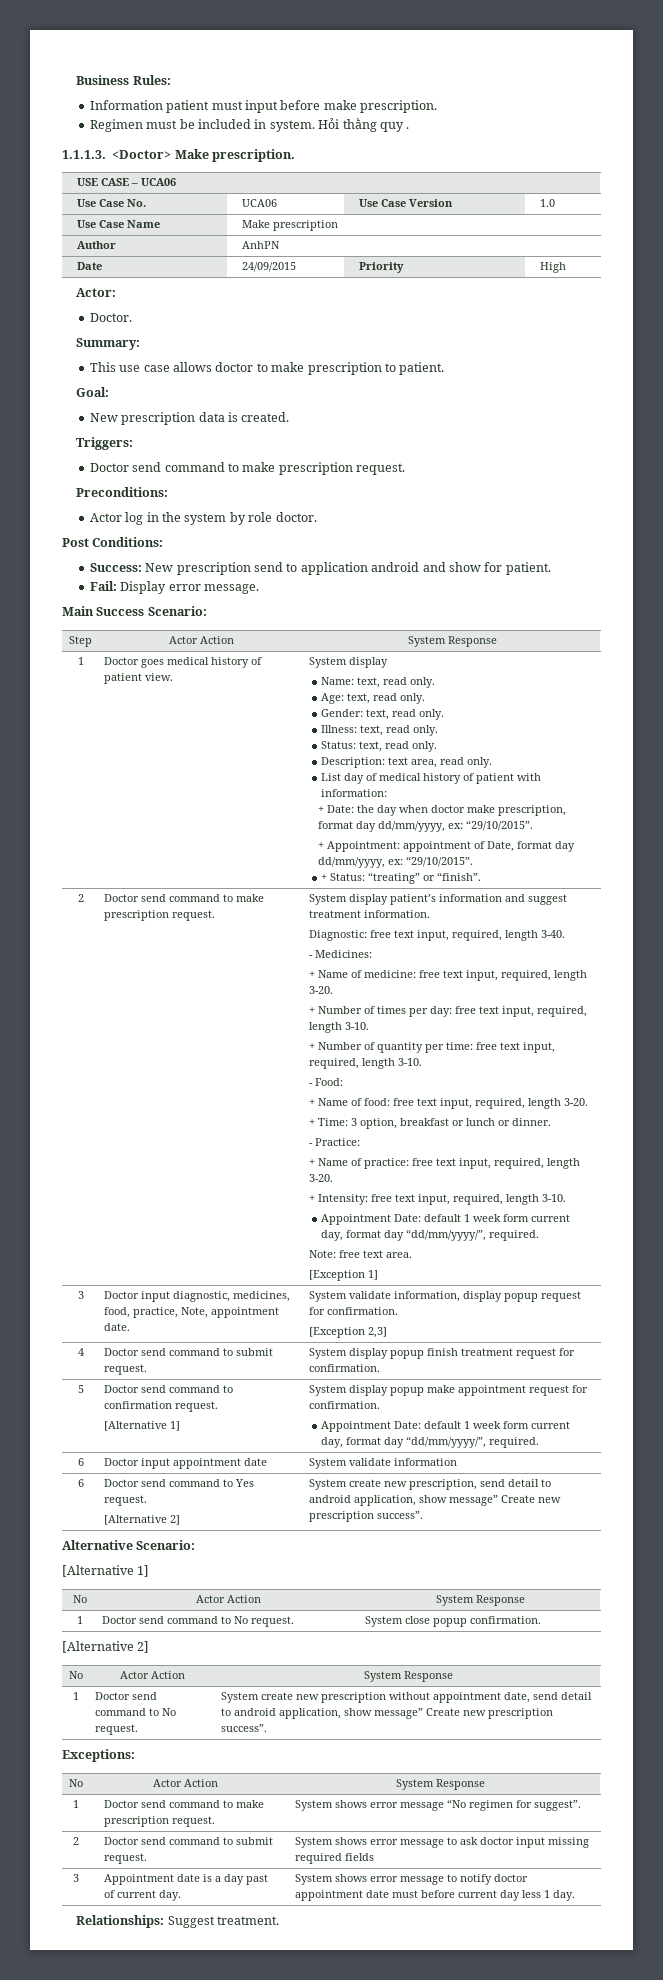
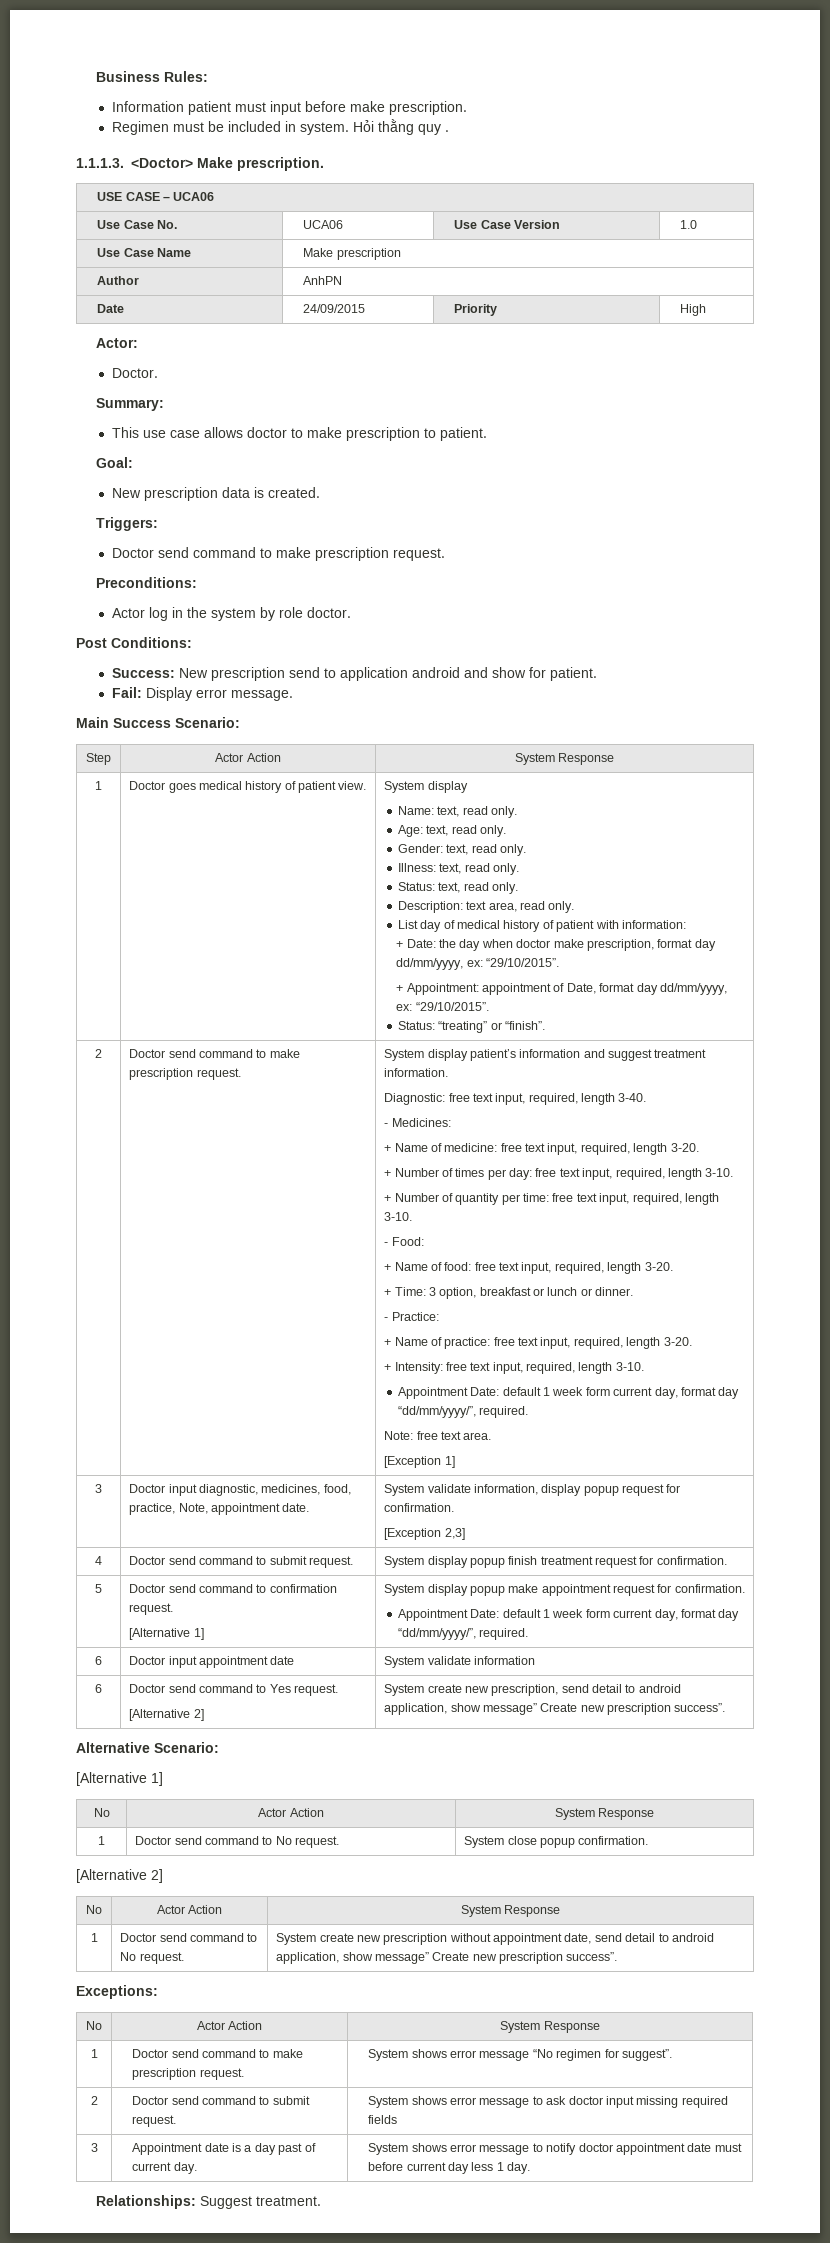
[321,874,328,881] + -> (489, 1006) none

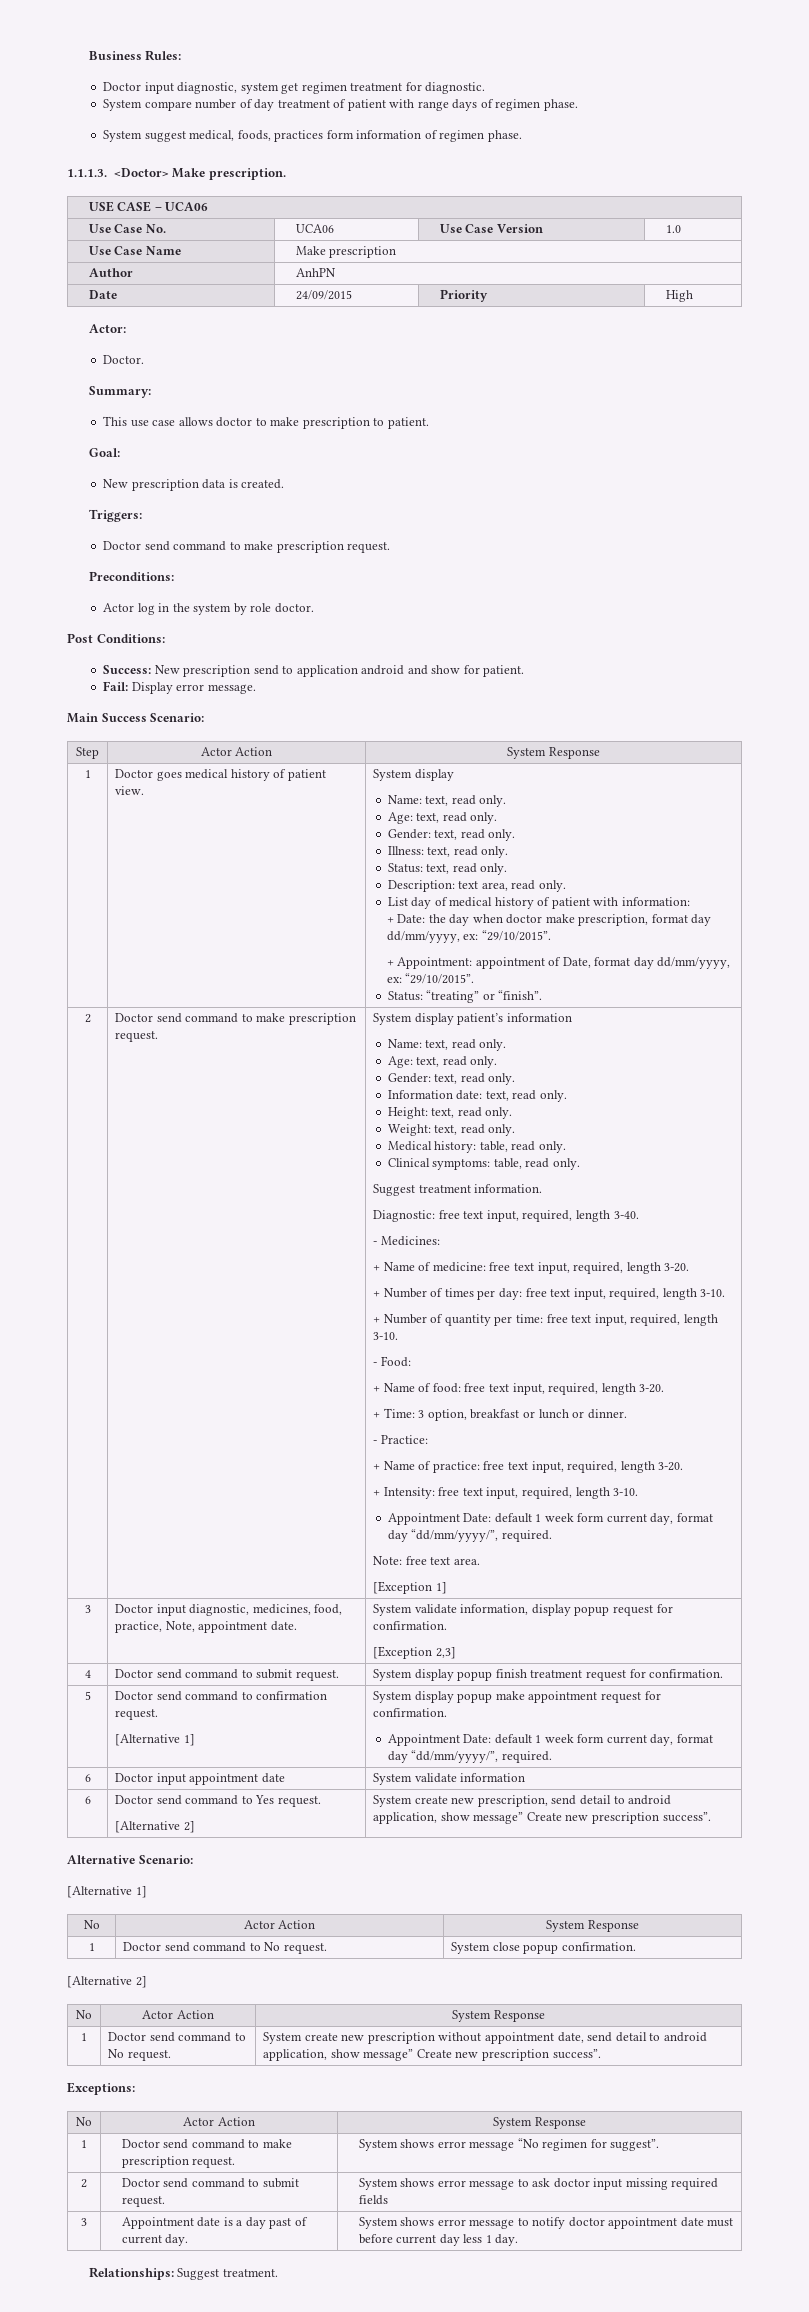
[111,101,467,115] [111,119,449,135] Information patient must input before make prescription. // Regimen must be included in system. Hỏi thằng quy . -> [103,82,486,94] [103,99,578,111] [103,130,522,142] Doctor input diagnostic, system get regimen treatment for diagnostic. // System compare number of day treatment of patient with range days of regimen phase. // System suggest medical, foods, practices form information of regimen phase.
[583,1049,653,1061] and suggest -> [387,1039,507,1051] [387,1056,498,1068] [387,1073,516,1085] [387,1090,567,1102] [387,1107,513,1119] [387,1124,516,1136] [387,1141,566,1153] [387,1158,580,1170] [373,1184,416,1196] // Name: text, read only. // Age: text, read only. // Gender: text, read only. // Information date: text, read only. // Height: text, read only. // Weight: text, read only. // Medical history: table, read only. // Clinical symptoms: table, read only. // Suggest

